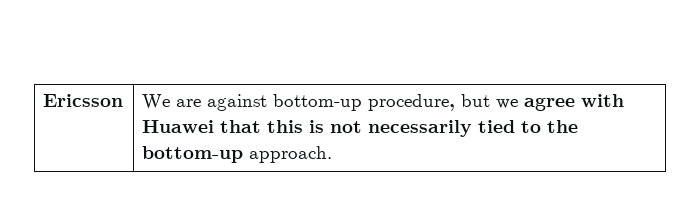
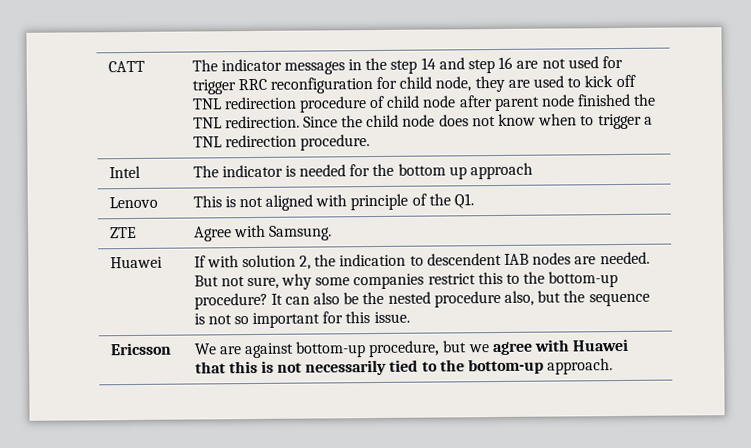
(43, 100) none -> [107,60,145,73] [191,55,623,75] [191,74,636,95] [191,93,657,113] [192,113,653,130] [192,134,370,151] [108,165,141,179] [192,162,533,180] [108,196,158,209] [192,193,474,211] [109,226,137,239] [193,224,332,242] [109,256,163,269] [193,251,650,270] [193,271,619,290] [193,290,650,310] [193,311,410,329] CATT | The indicator messages in the step 14 and step 16 are not used for trigger RRC reconfiguration for child node, they are used to kick off TNL redirection procedure of child node after parent node finished the TNL redirection. Since the child node does not know when to trigger a TNL redirection procedure. // Intel | The indicator is needed for the bottom up approach // Lenovo | This is not aligned with principle of the Q1. // ZTE | Agree with Samsung. // Huawei | If with solution 2, the indication to descendent IAB nodes are needed. But not sure, why some companies restrict this to the bottom-up procedure? It can also be the nested procedure also, but the sequence is not so important for this issue. //

